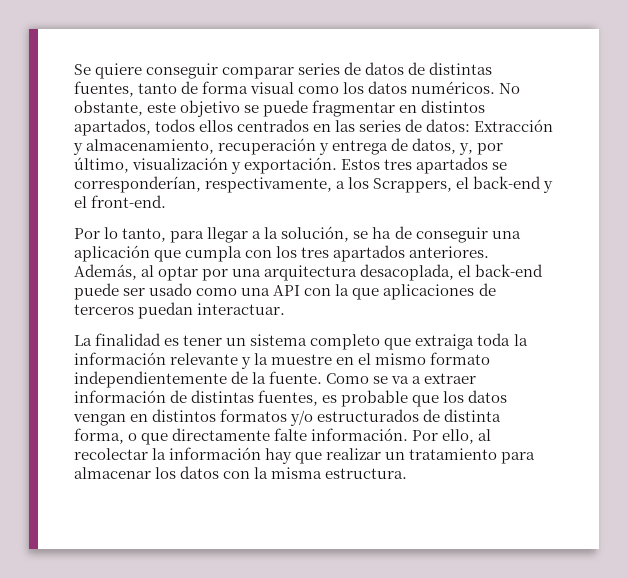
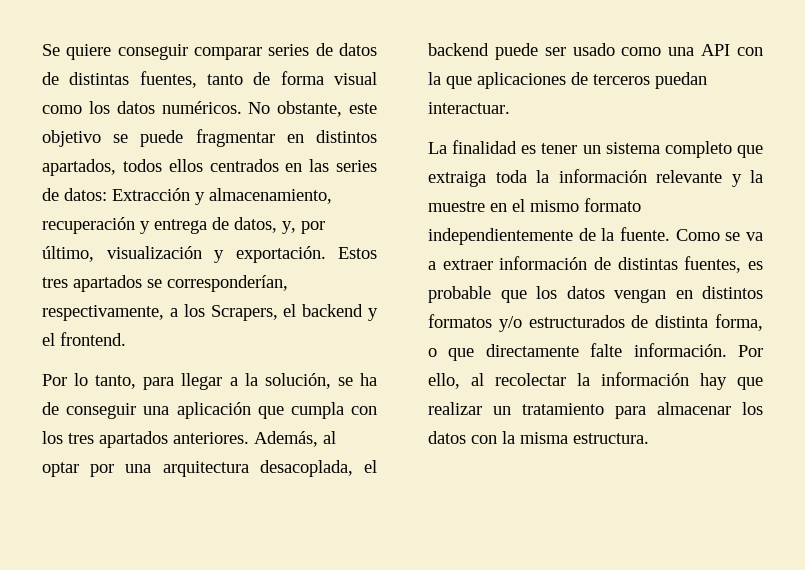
[373,176,542,193] Scrappers, el back-end -> [210,304,364,321] Scrapers, el backend
[91,195,167,208] front-end. -> [60,332,126,346] frontend.
[475,264,544,277] back-end -> [428,43,489,56] backend

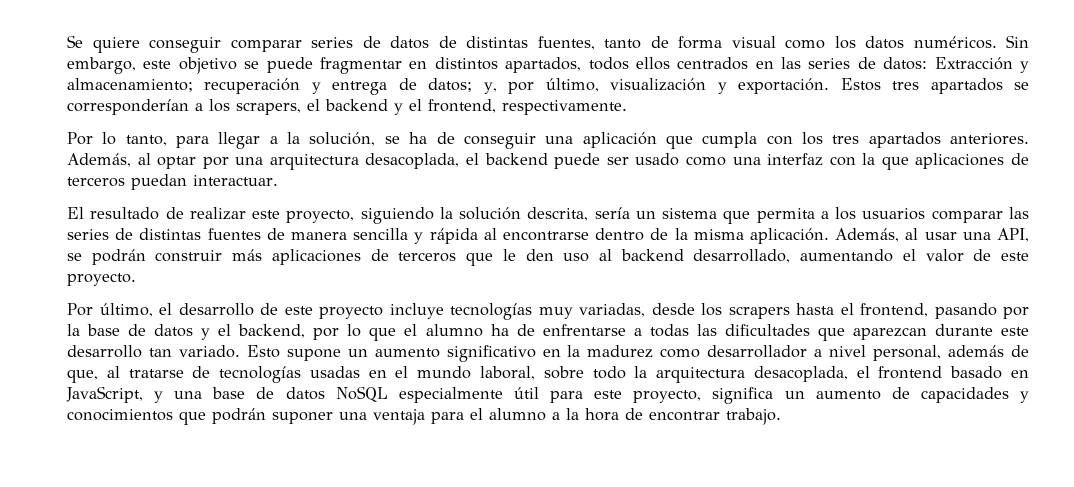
[248,101,343,117] No obstante, -> [1006,35,1029,48] [67,57,136,74] Sin embargo,
[209,188,332,204] almacenamiento, -> [67,78,193,92] almacenamiento;
[234,217,277,233] datos, -> [428,78,473,92] datos;
[167,275,288,292] [42,304,278,321] corresponderían, respectivamente, a los Scrapers, -> [67,99,301,115] corresponderían a los scrapers,
[60,332,126,346] frontend. -> [428,99,627,115] frontend, respectivamente.
[701,44,731,56] API -> [767,153,824,166] interfaz
[428,140,763,158] [428,169,763,187] [428,198,641,212] [428,227,763,245] [428,256,763,273] [428,286,763,303] [428,314,763,332] [428,343,763,361] [428,372,763,390] [428,402,763,419] [428,431,649,444] La finalidad es tener un sistema completo que extraiga toda la información relevante y la muestre en el mismo formato independientemente de la fuente. Como se va a extraer información de distintas fuentes, es probable que los datos vengan en distintos formatos y/o estructurados de distinta forma, o que directamente falte información. Por ello, al recolectar la información hay que realizar un tratamiento para almacenar los datos con la misma estructura. -> [67,207,1030,224] [67,228,1030,244] [67,249,1029,266] [67,273,136,286] [67,303,1029,320] [67,324,1029,341] [67,345,1030,362] [67,366,1030,383] [66,386,1029,404] [67,408,781,425] El resultado de realizar este proyecto, siguiendo la solución descrita, sería un sistema que permita a los usuarios comparar las series de distintas fuentes de manera sencilla y rápida al encontrarse dentro de la misma aplicación. Además, al usar una API, se podrán construir más aplicaciones de terceros que le den uso al backend desarrollado, aumentando el valor de este proyecto. // Por último, el desarrollo de este proyecto incluye tecnologías muy variadas, desde los scrapers hasta el frontend, pasando por la base de datos y el backend, por lo que el alumno ha de enfrentarse a todas las dificultades que aparezcan durante este desarrollo tan variado. Esto supone un aumento significativo en la madurez como desarrollador a nivel personal, además de que, al tratarse de tecnologías usadas en el mundo laboral, sobre todo la arquitectura desacoplada, el frontend basado en JavaScript, y una base de datos NoSQL especialmente útil para este proyecto, significa un aumento de capacidades y conocimientos que podrán suponer una ventaja para el alumno a la hora de encontrar trabajo.

